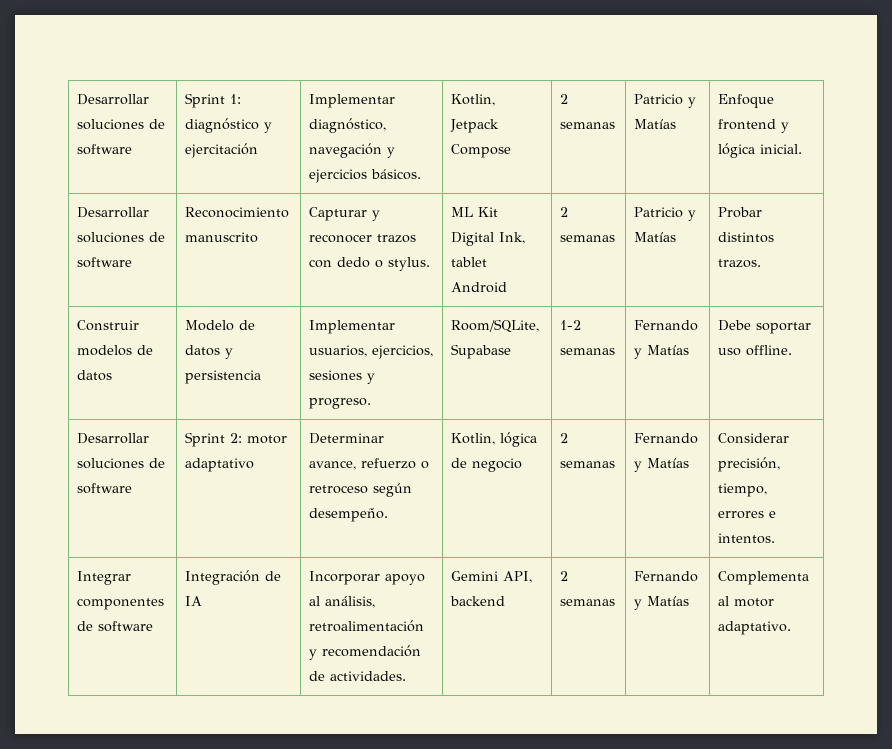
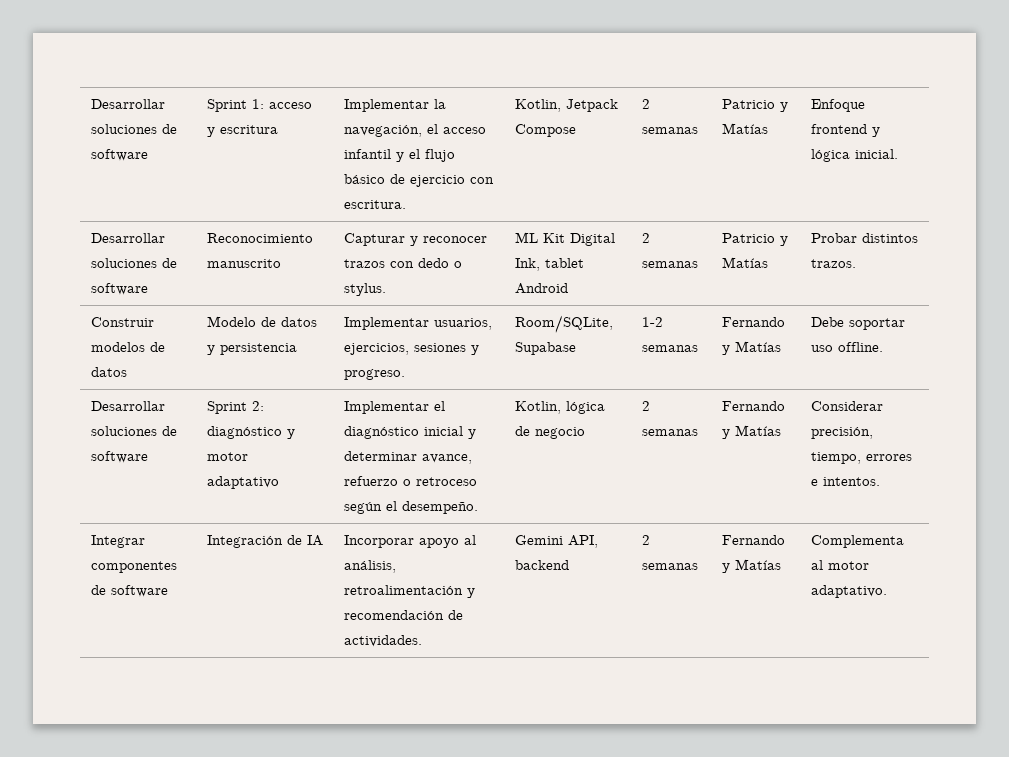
[184,118,272,133] [184,143,258,158] [308,94,395,108] [308,118,386,133] [308,143,395,158] [308,169,421,183] diagnóstico y ejercitación | Implementar diagnóstico, navegación y ejercicios básicos. -> [268,102,312,109] [206,125,278,137] [343,99,446,112] [343,124,486,137] [343,149,455,162] [343,174,494,187] [343,200,406,209] acceso y escritura | Implementar la navegación, el acceso infantil y el flujo básico de ejercicio con escritura.
(242, 438) none -> [206,426,295,439] diagnóstico y
[308,433,384,444] Determinar -> [343,401,445,414] [343,426,476,439] [343,451,417,461] Implementar el diagnóstico inicial y determinar
(412, 490) none -> [385,501,397,511] el

